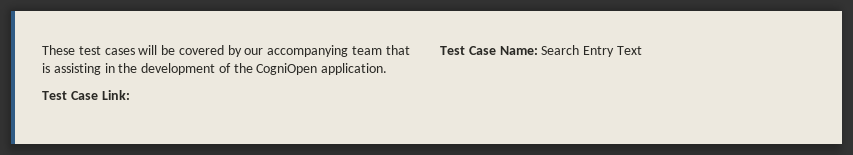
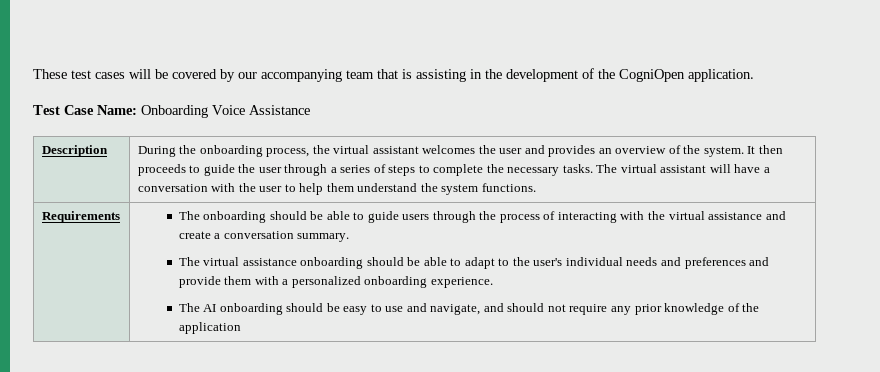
[42,90,130,100] // Test Case Link: -> (754, 75) none
[541,45,642,57] Search Entry Text -> [141,105,310,118] [41,145,108,157] [137,145,783,157] [137,164,770,176] [137,183,536,195] [41,211,120,223] [178,211,786,223] [178,231,350,242] [178,257,770,269] [178,276,493,288] [178,303,760,315] [178,322,241,334] Onboarding Voice Assistance // Description | During the onboarding process, the virtual assistant welcomes the user and provides an overview of the system. It then proceeds to guide the user through a series of steps to complete the necessary tasks. The virtual assistant will have a conversation with the user to help them understand the system functions. // Requirements | The onboarding should be able to guide users through the process of interacting with the virtual assistance and create a conversation summary. // The virtual assistance onboarding should be able to adapt to the user's individual needs and preferences and provide them with a personalized onboarding experience. // The AI onboarding should be easy to use and navigate, and should not require any prior knowledge of the application

